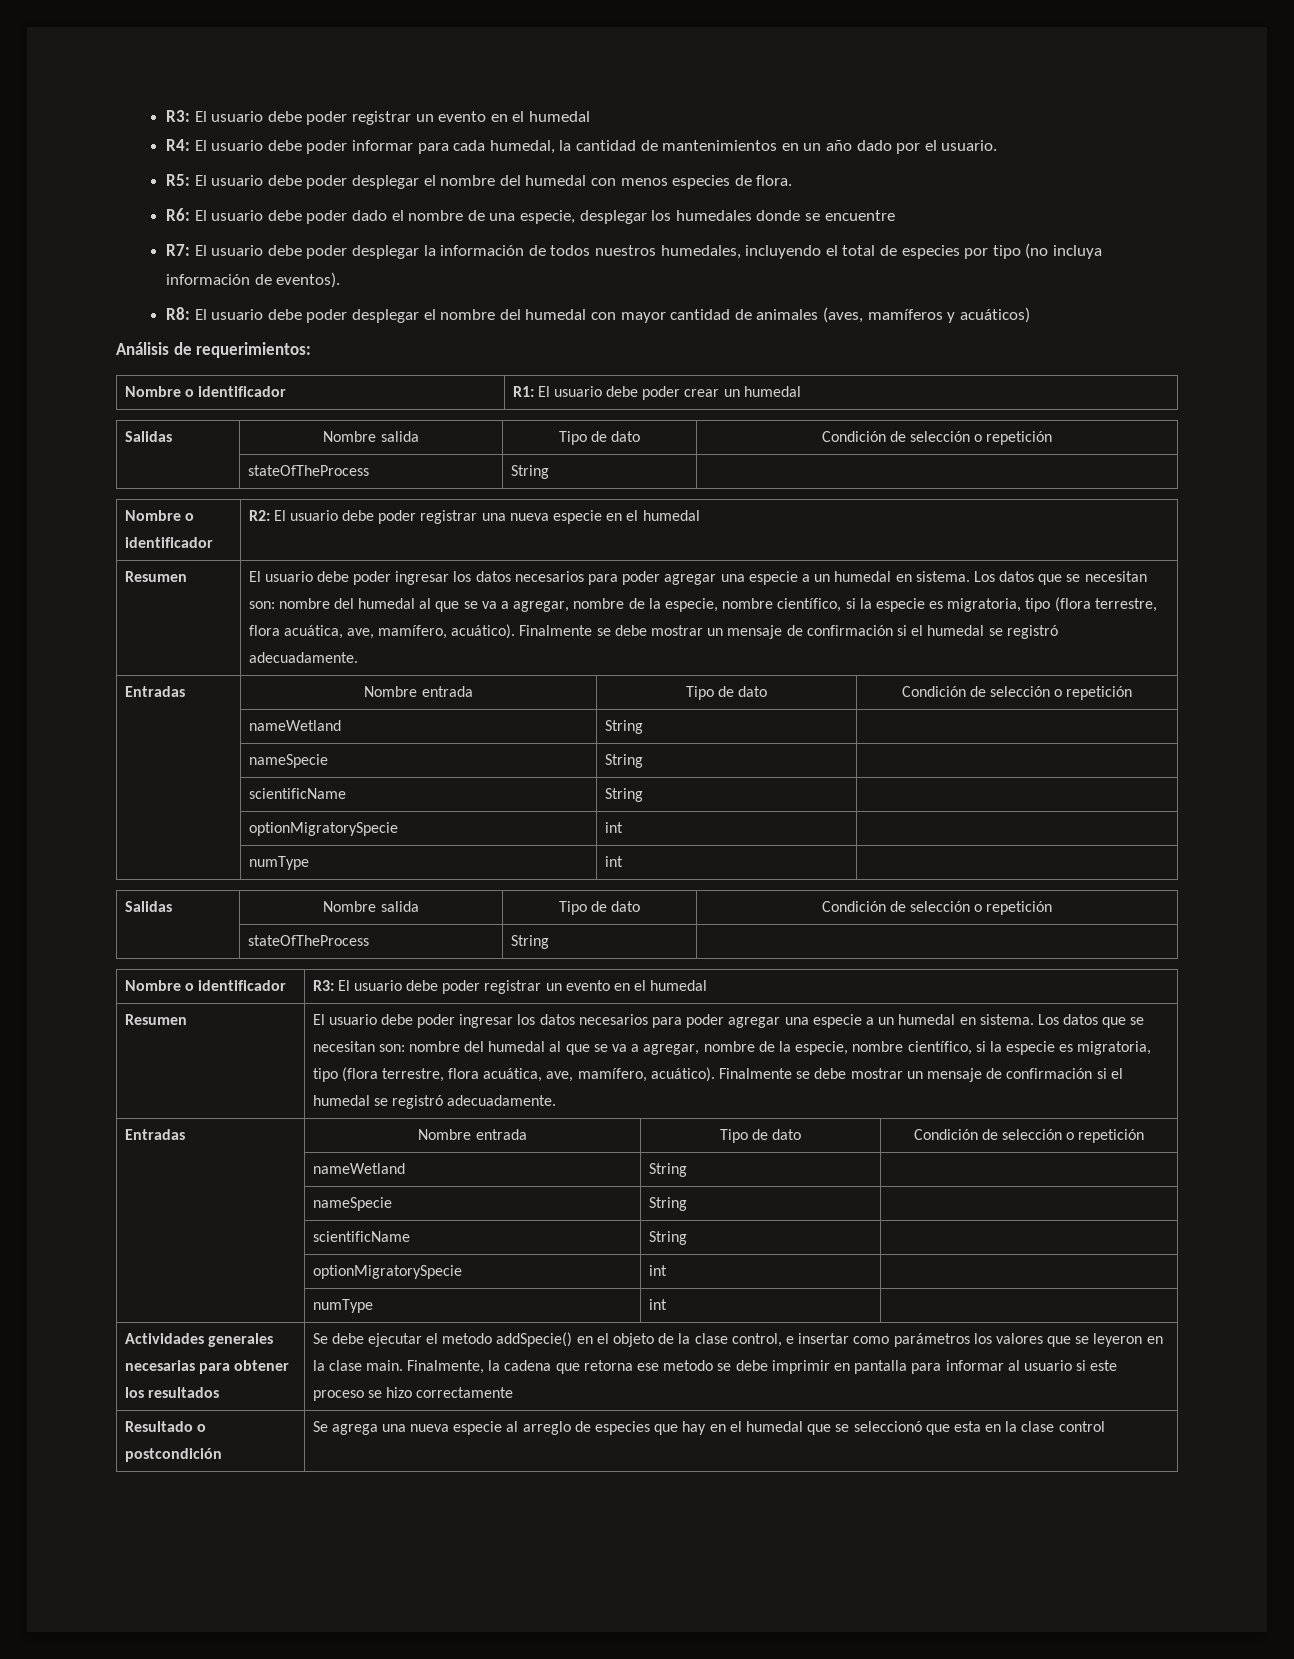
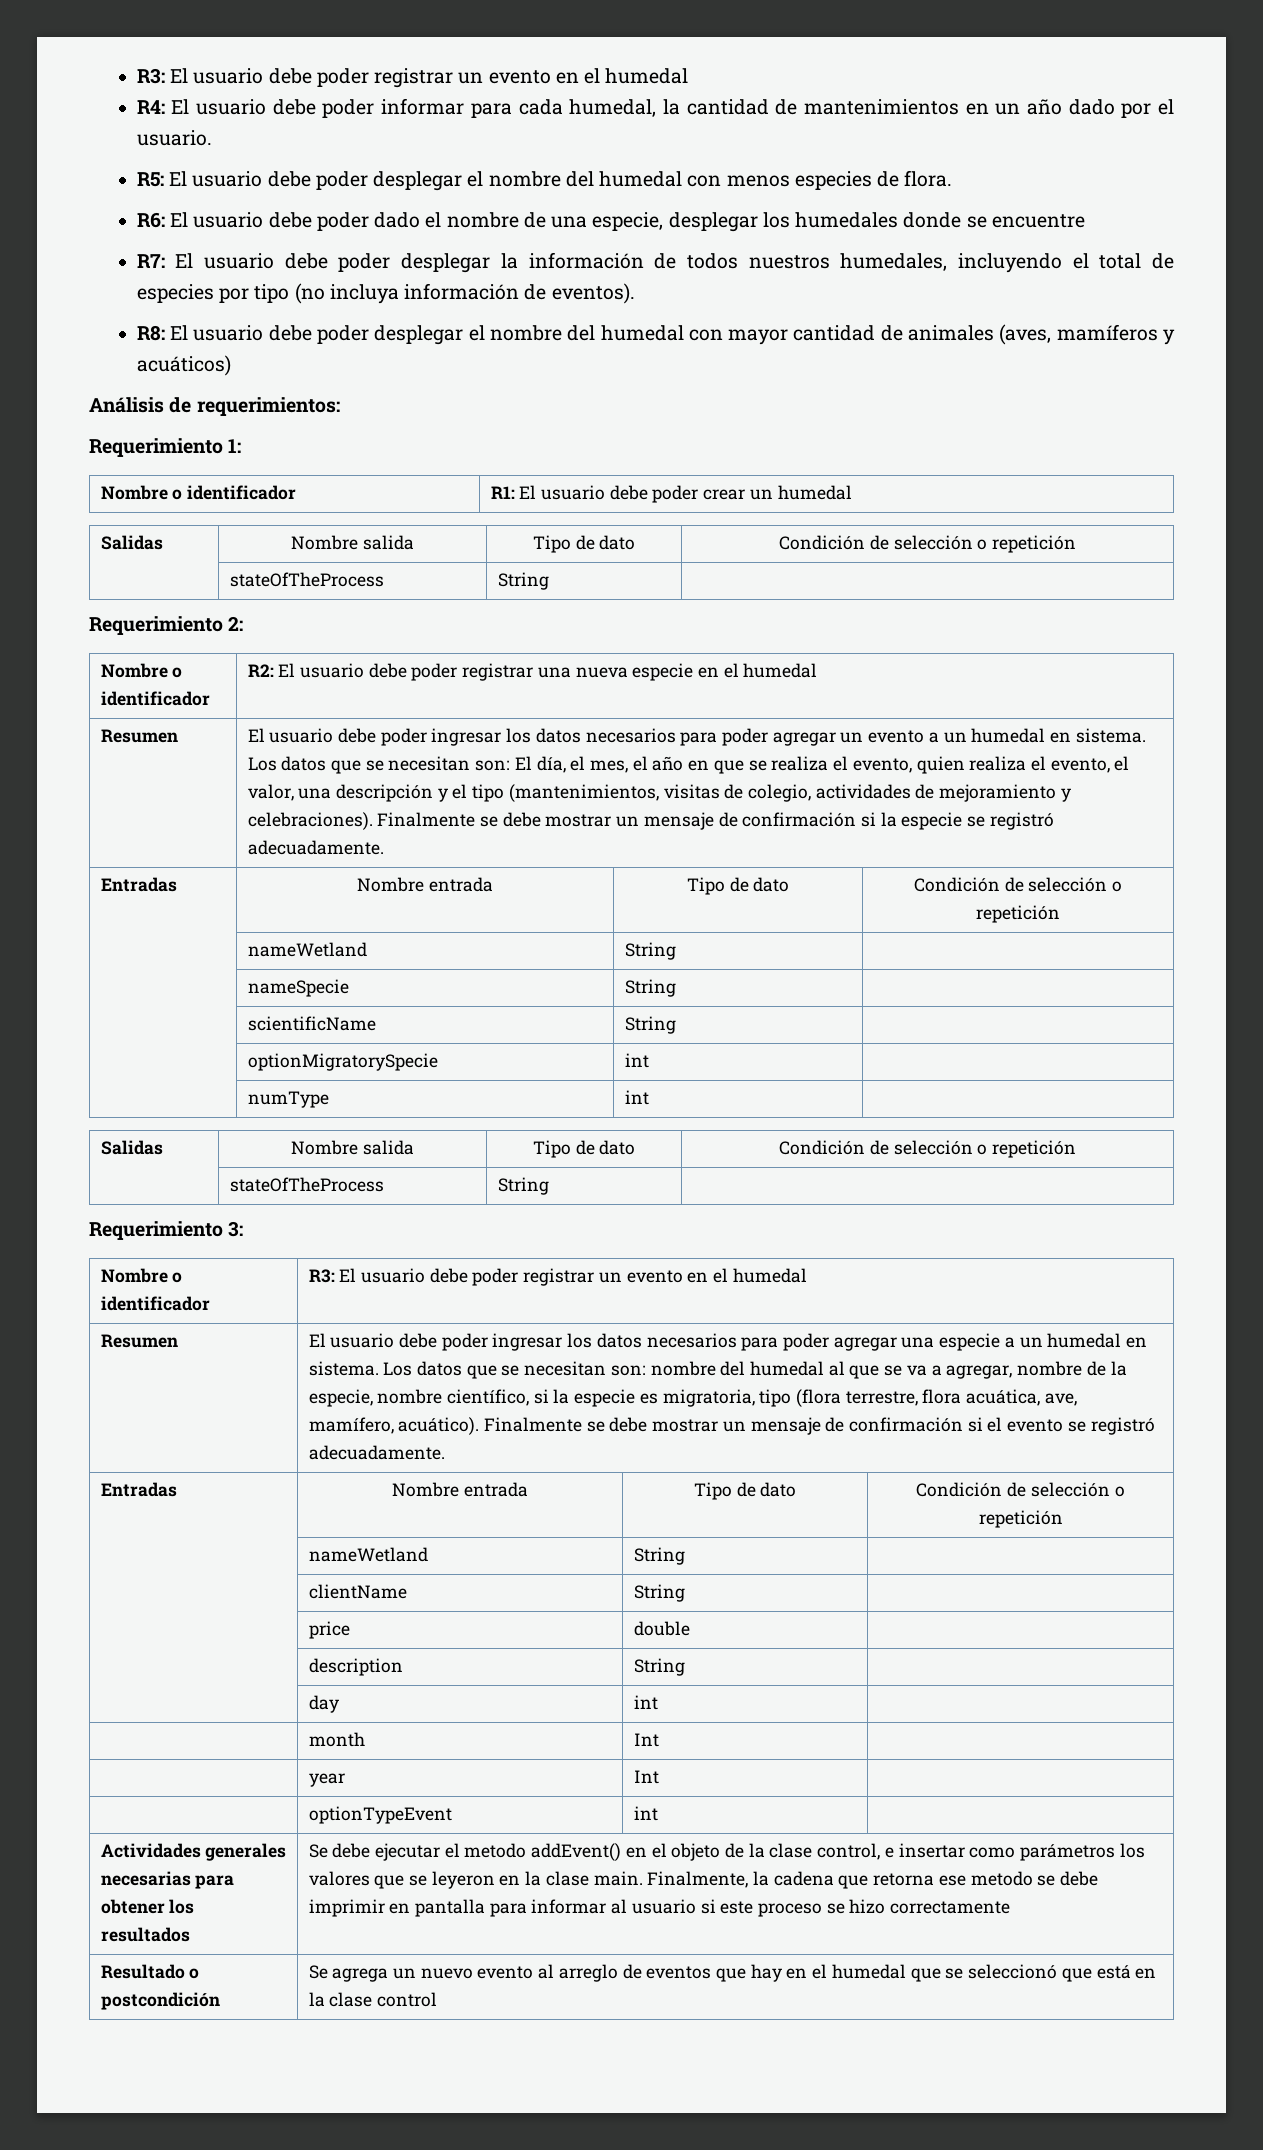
(312, 350) none -> [89,438,242,457] // Requerimiento 1:
(549, 472) none -> [89,616,244,635] // Requerimiento 2:
[720,571,798,585] una especie -> [840,730,925,743] un evento
[278,597,1157,612] [248,624,985,639] nombre del humedal al que se va a agregar, nombre de la especie, nombre científico, si la especie es migratoria, tipo (flora terrestre, flora acuática, ave, mamífero, acuático). Finalmente se debe mostrar un mensaje de confirmación si el humedal -> [514,756,1130,774] [247,784,1071,802] [247,812,963,830] El día, el mes, el año en que se realiza el evento, quien realiza el evento, el valor, una descripción y el tipo (mantenimientos, visitas de colegio, actividades de mejoramiento y celebraciones). Finalmente se debe mostrar un mensaje de confirmación si la especie
(549, 942) none -> [89,1221,244,1240] // Requerimiento 3:
[312,1095,370,1106] humedal -> [1007,1419,1064,1432] evento
[312,1197,392,1211] [648,1197,687,1211] [312,1231,410,1242] [648,1231,687,1245] [312,1265,462,1279] [648,1265,667,1276] [312,1299,373,1313] nameSpecie | String | // | scientificName | String | // | optionMigratorySpecie | int | // | numType -> [308,1584,407,1599] [633,1584,685,1602] [308,1621,350,1639] [633,1621,690,1636] [308,1658,403,1676] [633,1658,685,1676] [308,1695,339,1713] [633,1695,658,1710] [308,1732,365,1747] [633,1733,659,1747] [308,1773,345,1787] [633,1770,659,1784] [308,1806,452,1824] clientName | String | // | price | double | // | description | String | // | day | int | // | month | Int | // | year | Int | // | optionTypeEvent
[496,1332,573,1347] addSpecie() -> [531,1843,622,1861] addEvent()
[381,1421,503,1435] una nueva especie -> [392,1966,534,1979] un nuevo evento
[595,1421,651,1435] especies -> [646,1966,712,1979] eventos
[953,1421,981,1432] esta -> [1096,1965,1131,1979] está

